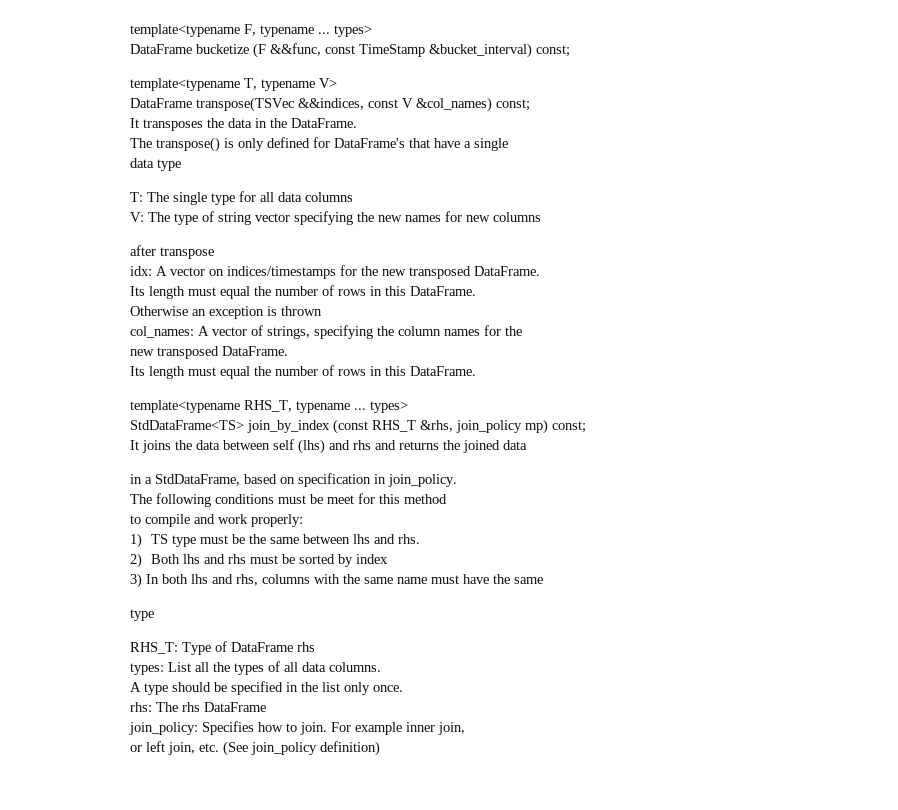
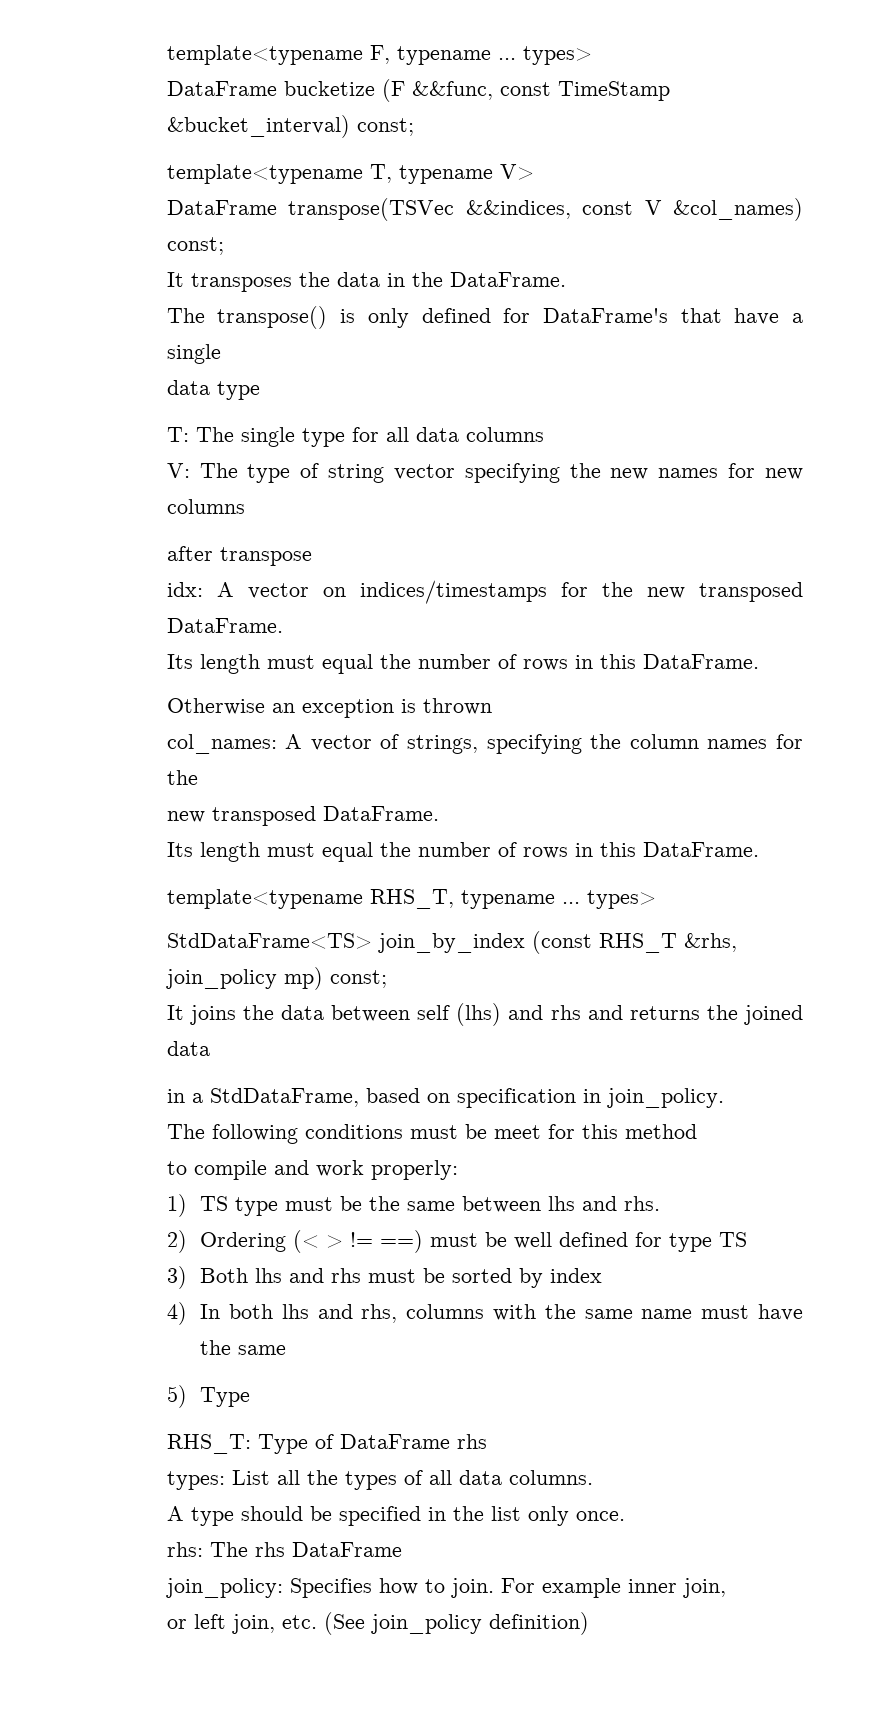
(142, 560) none -> [200,1230,748,1253] [166,1266,187,1289] Ordering (< > != ==) must be well defined for type TS // 3)
[129,573,142,588] 3) -> [166,1302,187,1325] 4)
[129,609,154,621] type -> [166,1385,251,1408] 5) Type

